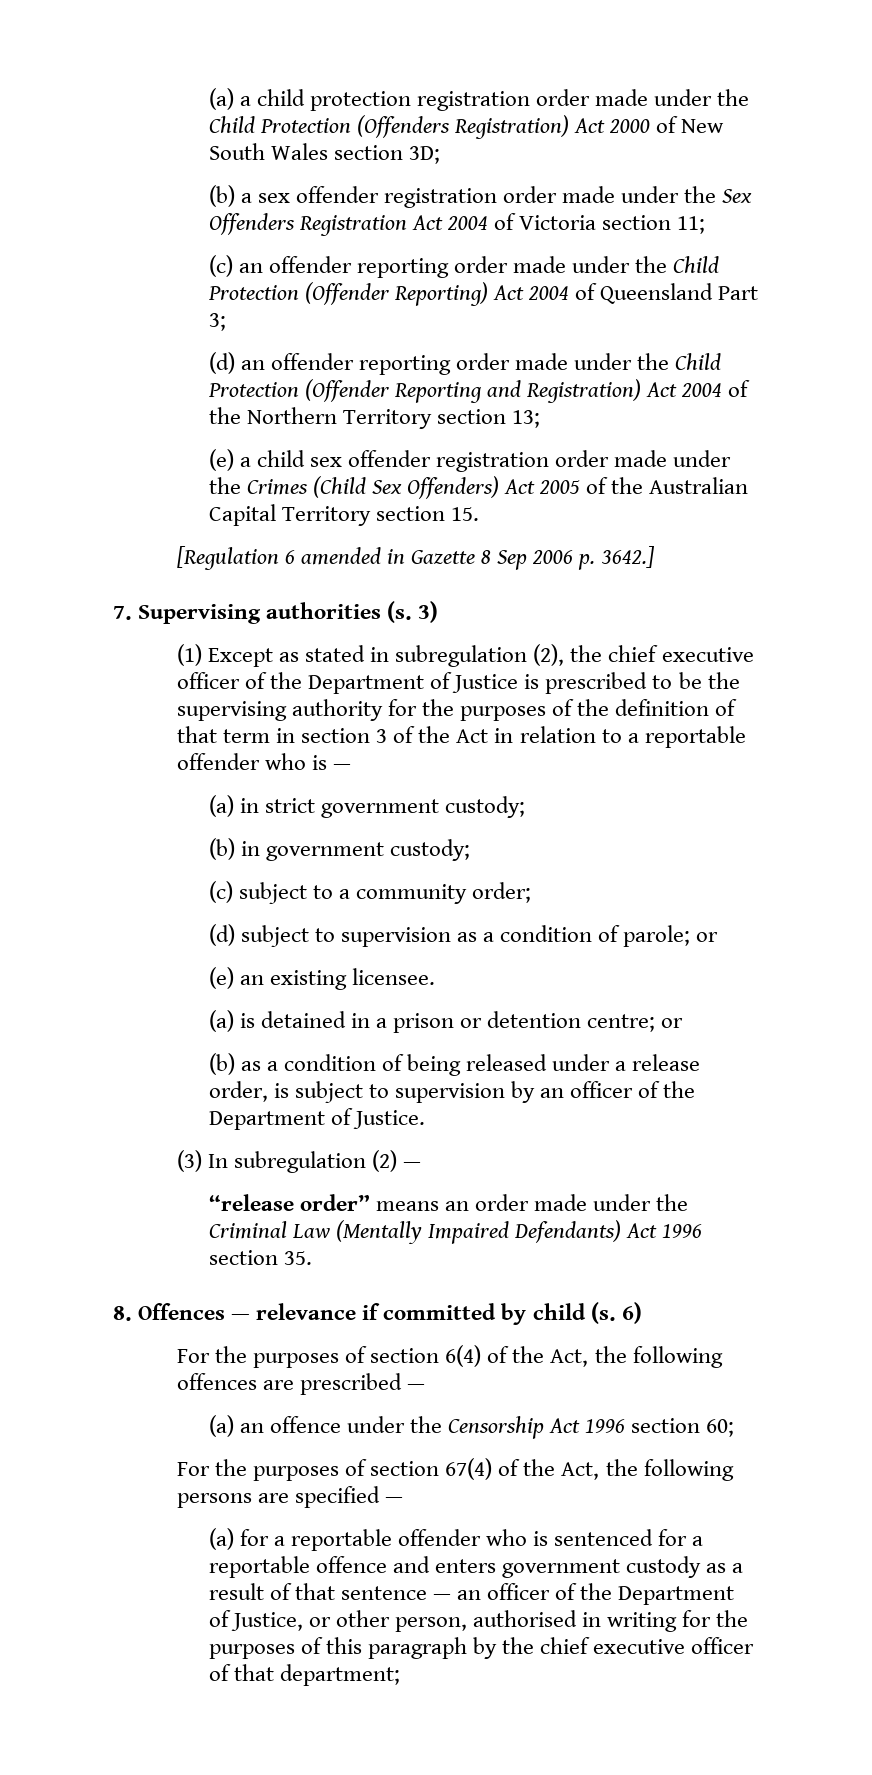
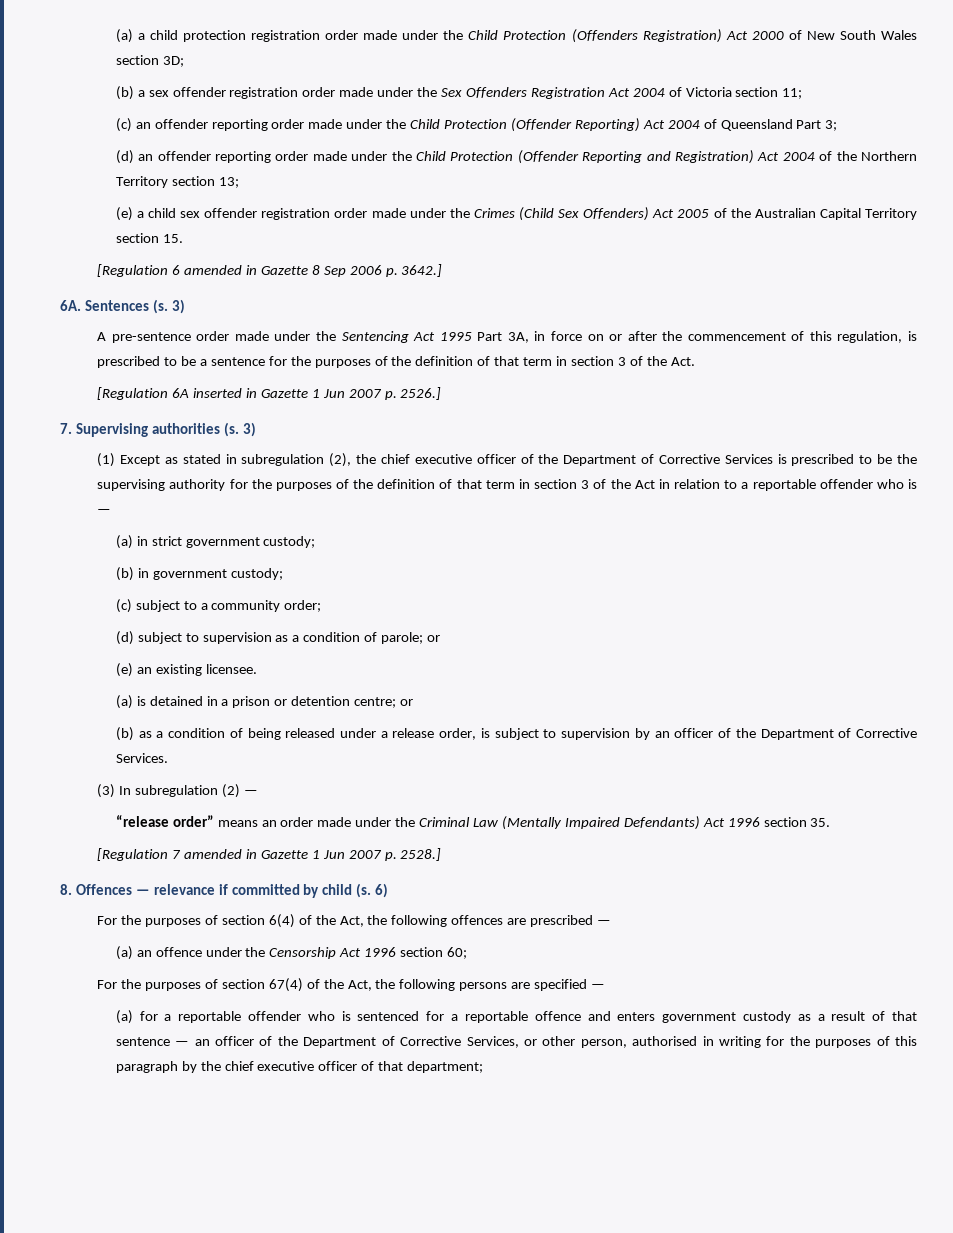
(655, 557) none -> [60,299,185,314] [97,331,917,343] [97,356,695,368] [97,387,442,400] // 6A. Sentences (s. 3) // A pre-sentence order made under the Sentencing Act 1995 Part 3A, in force on or after the commencement of this regulation, is prescribed to be a sentence for the purposes of the definition of that term in section 3 of the Act. // [Regulation 6A inserted in Gazette 1 Jun 2007 p. 2526.]
[452,674,519,693] Justice -> [658,454,773,464] Corrective Services
[352,1110,425,1129] Justice. -> [855,728,917,738] [115,753,168,763] Corrective Services.
(312, 1258) none -> [97,848,442,861] // [Regulation 7 amended in Gazette 1 Jun 2007 p. 2528.]
[230,1612,303,1631] Justice, -> [400,1036,519,1048] Corrective Services,

